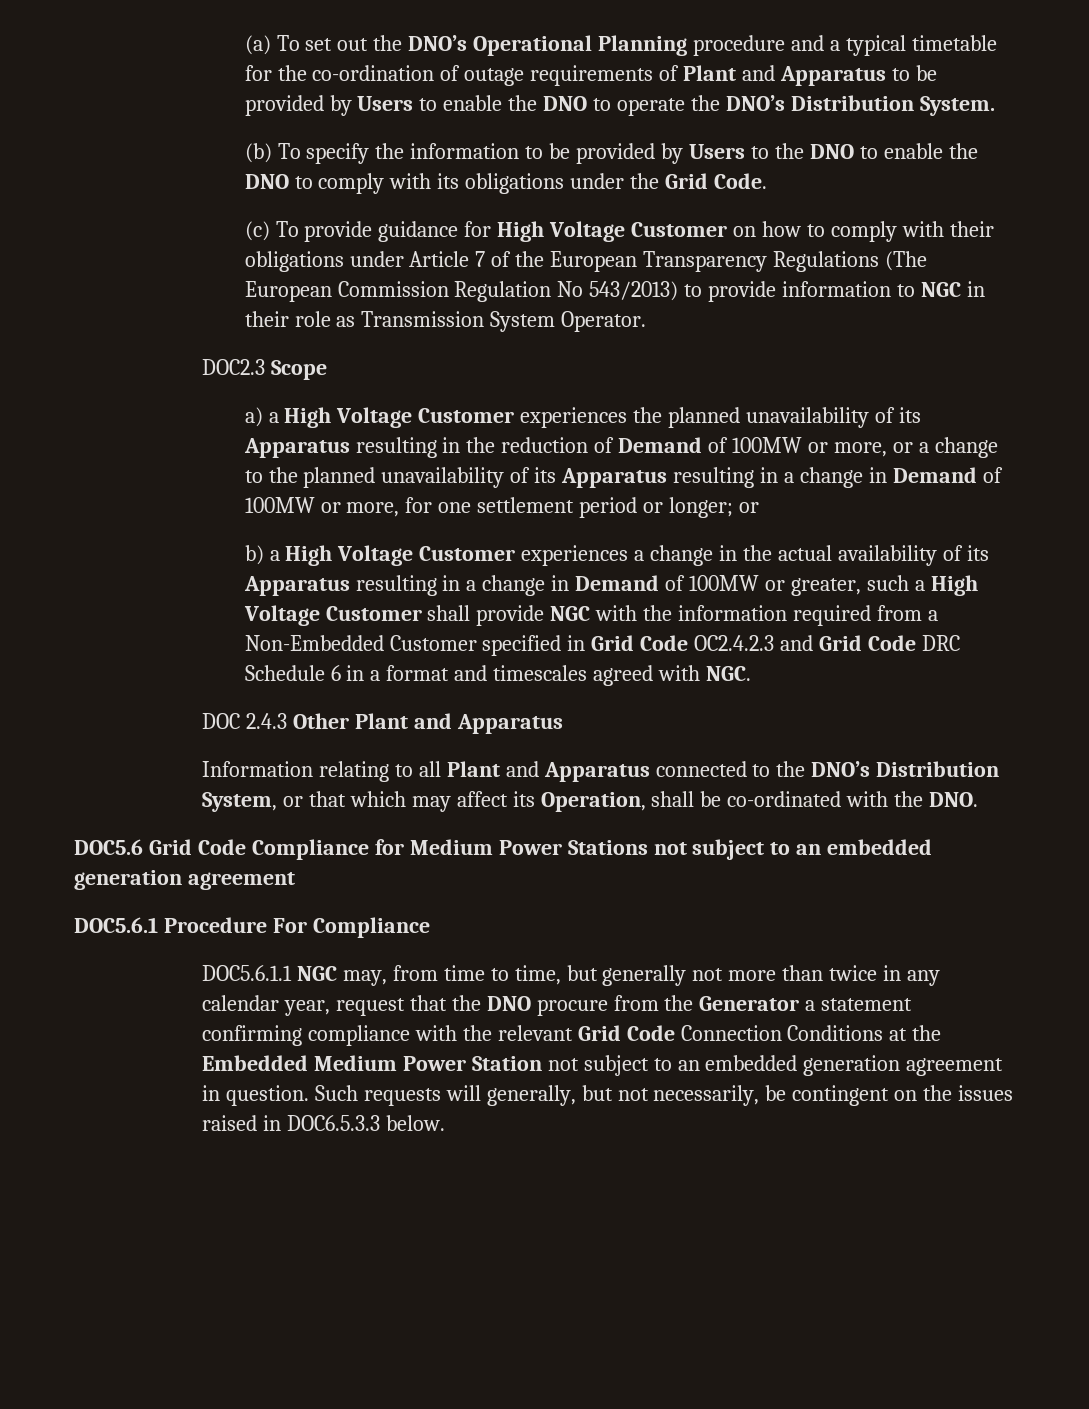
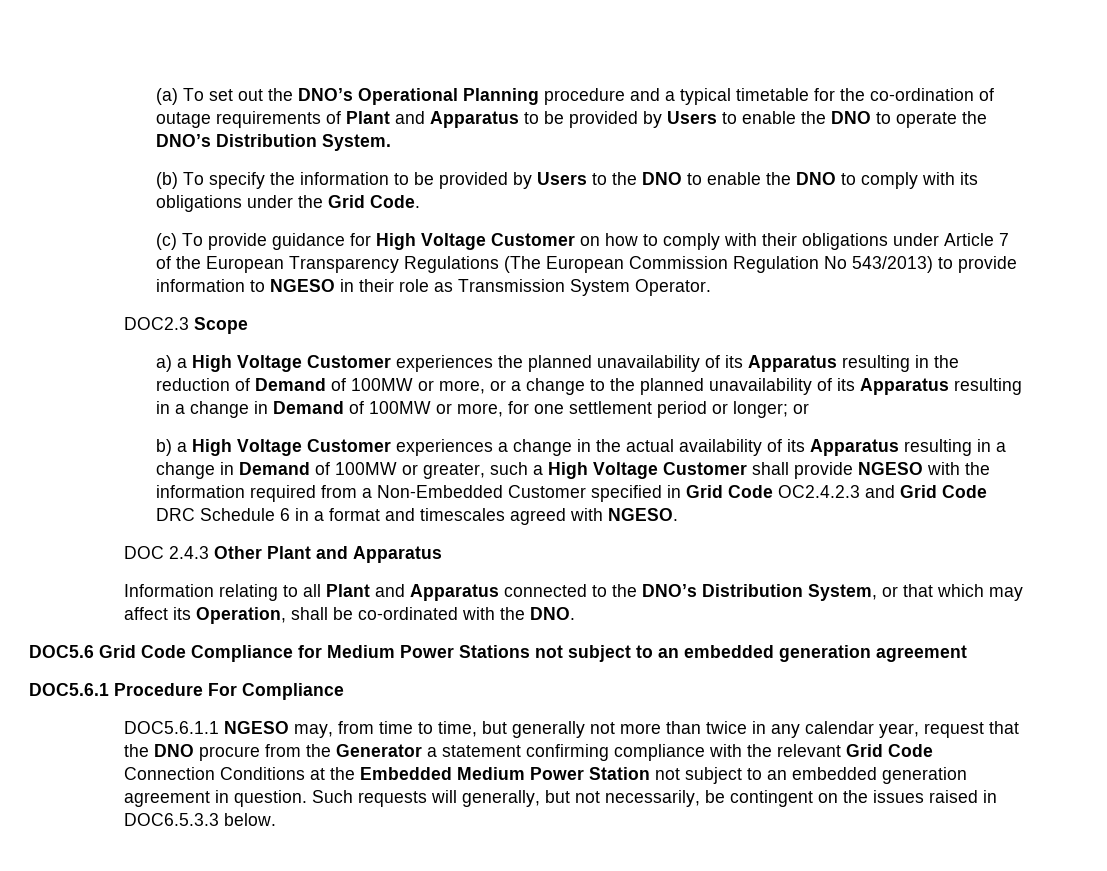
[921,282,962,297] NGC -> [270,279,336,292] NGESO
[550,606,591,621] NGC -> [858,462,924,475] NGESO
[706,666,752,681] NGC. -> [608,508,679,521] NGESO.
[296,966,337,981] NGC -> [224,721,290,734] NGESO

